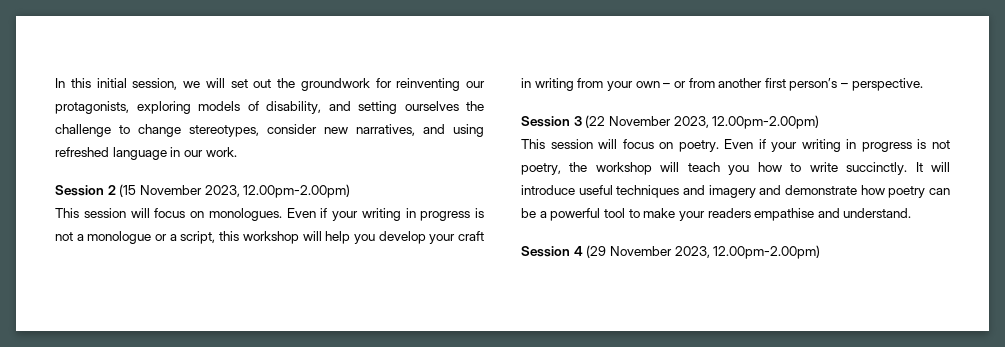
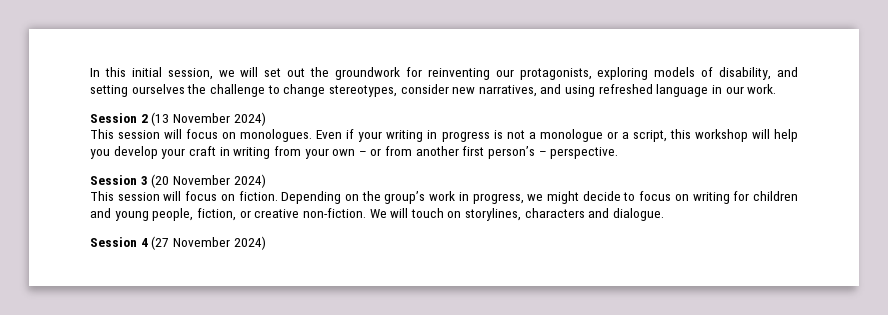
[119,184,351,198] (15 November 2023, 12.00pm-2.00pm) -> [151,112,266,126] (13 November 2024)
[585,115,820,129] [521,139,951,152] [521,162,950,175] [521,185,950,198] [521,208,912,221] [521,245,821,259] (22 November 2023, 12.00pm-2.00pm) // This session will focus on poetry. Even if your writing in progress is not poetry, the workshop will teach you how to write succinctly. It will introduce useful techniques and imagery and demonstrate how poetry can be a powerful tool to make your readers empathise and understand. // Session 4 (29 November 2023, 12.00pm-2.00pm) -> [151,174,266,188] [90,191,798,204] [90,208,665,221] [90,236,266,250] (20 November 2024) // This session will focus on fiction. Depending on the group’s work in progress, we might decide to focus on writing for children and young people, fiction, or creative non-fiction. We will touch on storylines, characters and dialogue. // Session 4 (27 November 2024)

